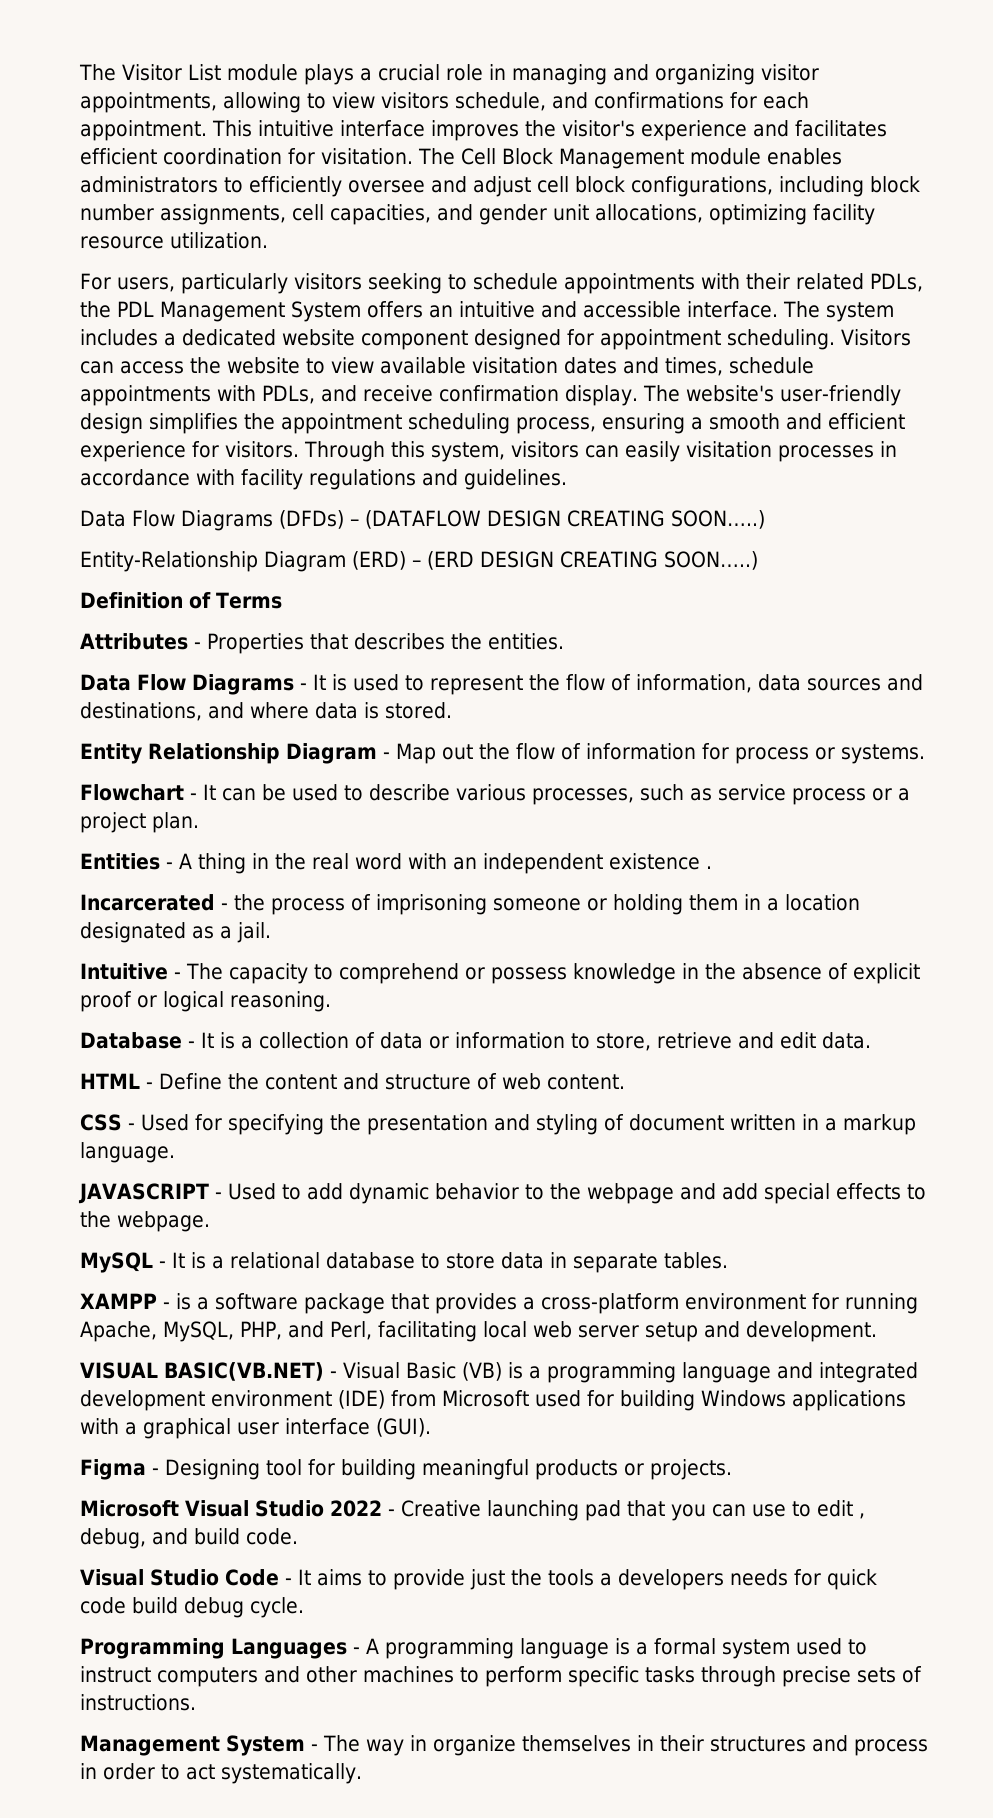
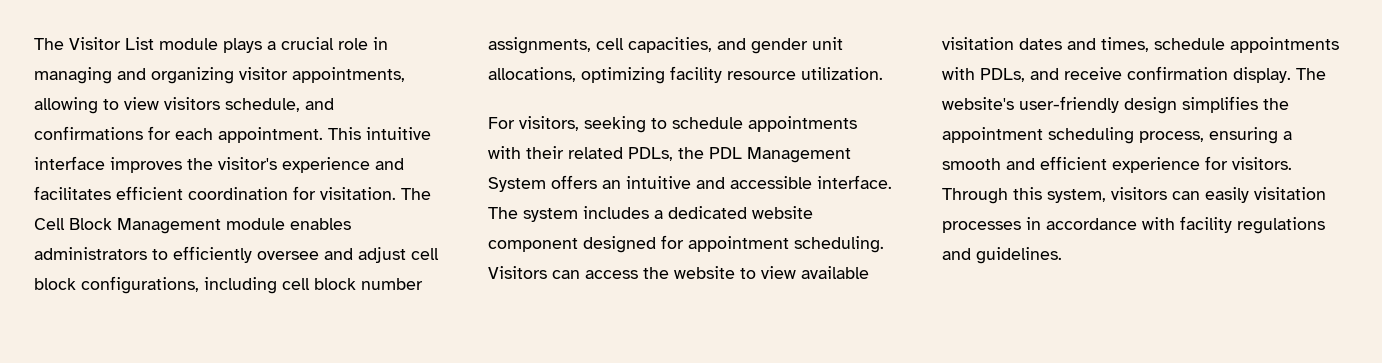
(864, 186) none -> [282,278,310,290] cell
[116,273,362,294] users, particularly visitors -> [519,116,579,131] visitors,
[80,510,765,531] [80,551,758,572] [80,592,282,609] [80,633,564,654] [80,674,923,695] [80,702,452,721] [80,743,925,764] [80,784,910,805] [80,812,199,833] [80,853,712,874] [80,894,860,915] [80,922,271,943] [80,963,920,984] [80,991,331,1012] [80,1032,871,1051] [80,1073,625,1090] [80,1114,916,1135] [80,1142,175,1163] [78,1183,926,1204] [80,1211,210,1232] [80,1252,728,1273] [80,1293,918,1314] [80,1321,877,1342] [80,1362,918,1383] [80,1390,906,1411] [80,1418,431,1439] [80,1459,732,1480] [80,1500,865,1521] [80,1528,298,1549] [80,1569,877,1590] [80,1597,304,1618] [80,1638,867,1659] [80,1666,922,1687] [80,1694,196,1711] [80,1735,928,1756] [80,1763,362,1784] // Data Flow Diagrams (DFDs) – (DATAFLOW DESIGN CREATING SOON…..) // Entity-Relationship Diagram (ERD) – (ERD DESIGN CREATING SOON…..) // Definition of Terms // Attributes - Properties that describes the entities. // Data Flow Diagrams - It is used to represent the flow of information, data sources and destinations, and where data is stored. // Entity Relationship Diagram - Map out the flow of information for process or systems. // Flowchart - It can be used to describe various processes, such as service process or a project plan. // Entities - A thing in the real word with an independent existence . // Incarcerated - the process of imprisoning someone or holding them in a location designated as a jail. // Intuitive - The capacity to comprehend or possess knowledge in the absence of explicit proof or logical reasoning. // Database - It is a collection of data or information to store, retrieve and edit data. // HTML - Define the content and structure of web content. // CSS - Used for specifying the presentation and styling of document written in a markup language. // JAVASCRIPT - Used to add dynamic behavior to the webpage and add special effects to the webpage. // MySQL - It is a relational database to store data in separate tables. // XAMPP - is a software package that provides a cross-platform environment for running Apache, MySQL, PHP, and Perl, facilitating local web server setup and development. // VISUAL BASIC(VB.NET) - Visual Basic (VB) is a programming language and integrated development environment (IDE) from Microsoft used for building Windows applications with a graphical user interface (GUI). // Figma - Designing tool for building meaningful products or projects. // Microsoft Visual Studio 2022 - Creative launching pad that you can use to edit , debug, and build code. // Visual Studio Code - It aims to provide just the tools a developers needs for quick code build debug cycle. // Programming Languages - A programming language is a formal system used to instruct computers and other machines to perform specific tasks through precise sets of instructions. // Management System - The way in organize themselves in their structures and process in order to act systematically. -> (1062, 255) none

